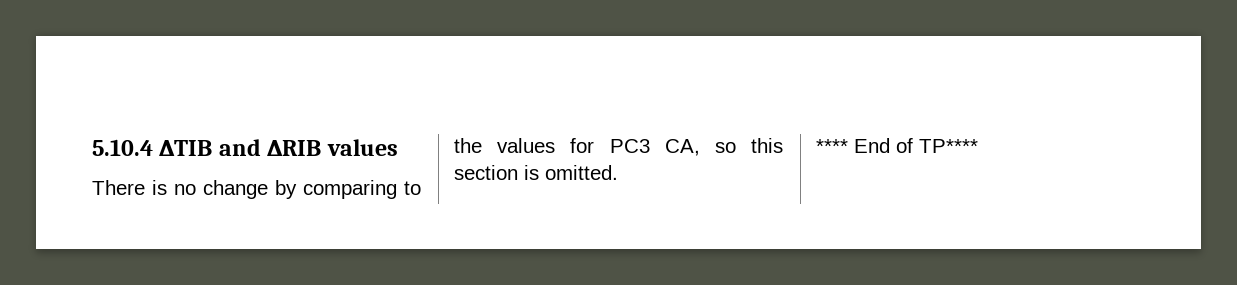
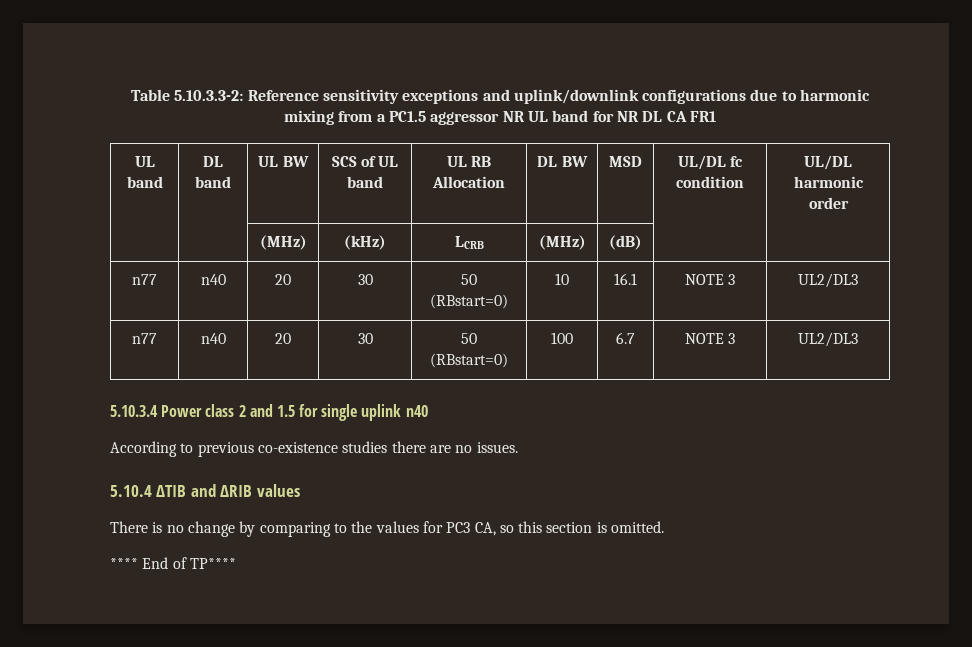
(92, 147) none -> [130,89,871,104] [284,110,716,125] [134,156,155,167] [126,176,163,188] [203,156,223,167] [195,176,231,188] [258,156,309,167] [331,156,399,167] [347,176,383,188] [446,156,492,167] [432,176,505,188] [537,156,588,167] [609,156,642,167] [677,155,744,170] [676,176,744,188] [804,155,852,170] [793,176,864,188] [808,197,849,209] [259,235,307,250] [344,235,386,250] [454,236,484,249] [538,235,586,250] [609,235,642,250] [132,274,157,285] [200,274,226,285] [275,274,291,285] [357,274,373,285] [461,274,477,285] [430,294,508,309] [555,273,569,285] [614,273,637,285] [684,274,736,285] [798,273,858,288] [132,333,157,344] [200,333,226,344] [275,333,291,344] [357,333,373,344] [461,333,477,344] [430,353,508,368] [551,332,573,344] [616,332,635,344] [684,333,736,344] [798,332,858,347] [110,404,428,421] [110,441,518,457] Table 5.10.3.3-2: Reference sensitivity exceptions and uplink/downlink configurations due to harmonic mixing from a PC1.5 aggressor NR UL band for NR DL CA FR1 // UL band | DL band | UL BW | SCS of UL band | UL RB Allocation | DL BW | MSD | UL/DL fc condition | UL/DL harmonic order // | | (MHz) | (kHz) | LCRB | (MHz) | (dB) | | // n77 | n40 | 20 | 30 | 50 (RBstart=0) | 10 | 16.1 | NOTE 3 | UL2/DL3 // n77 | n40 | 20 | 30 | 50 (RBstart=0) | 100 | 6.7 | NOTE 3 | UL2/DL3 // 5.10.3.4 Power class 2 and 1.5 for single uplink n40 // According to previous co-existence studies there are no issues. //

